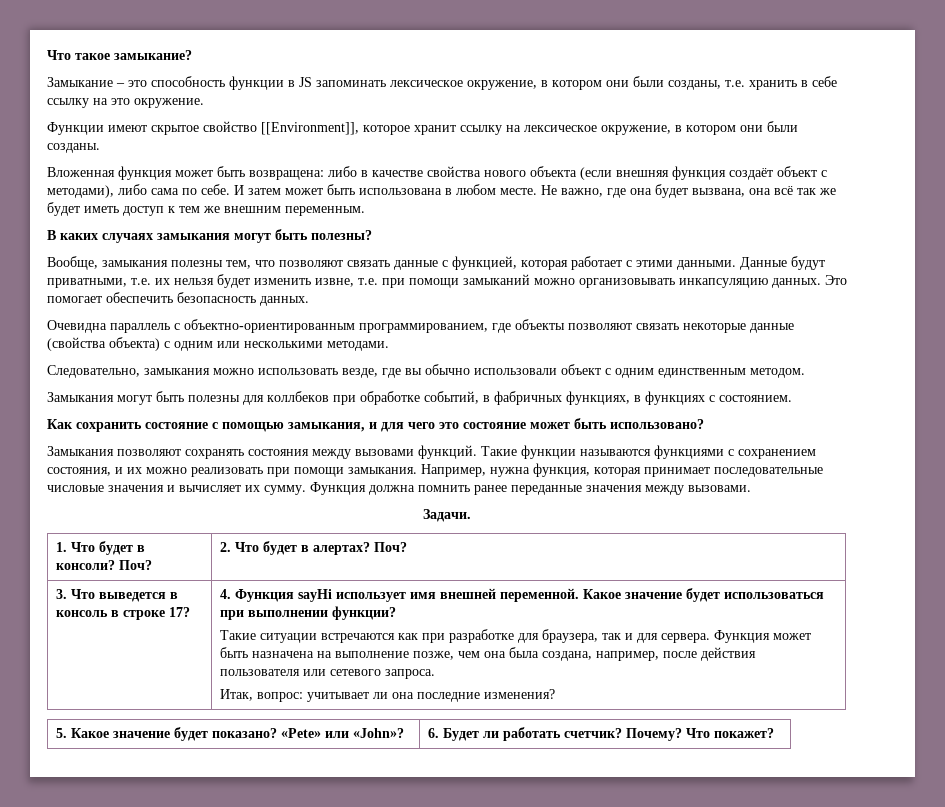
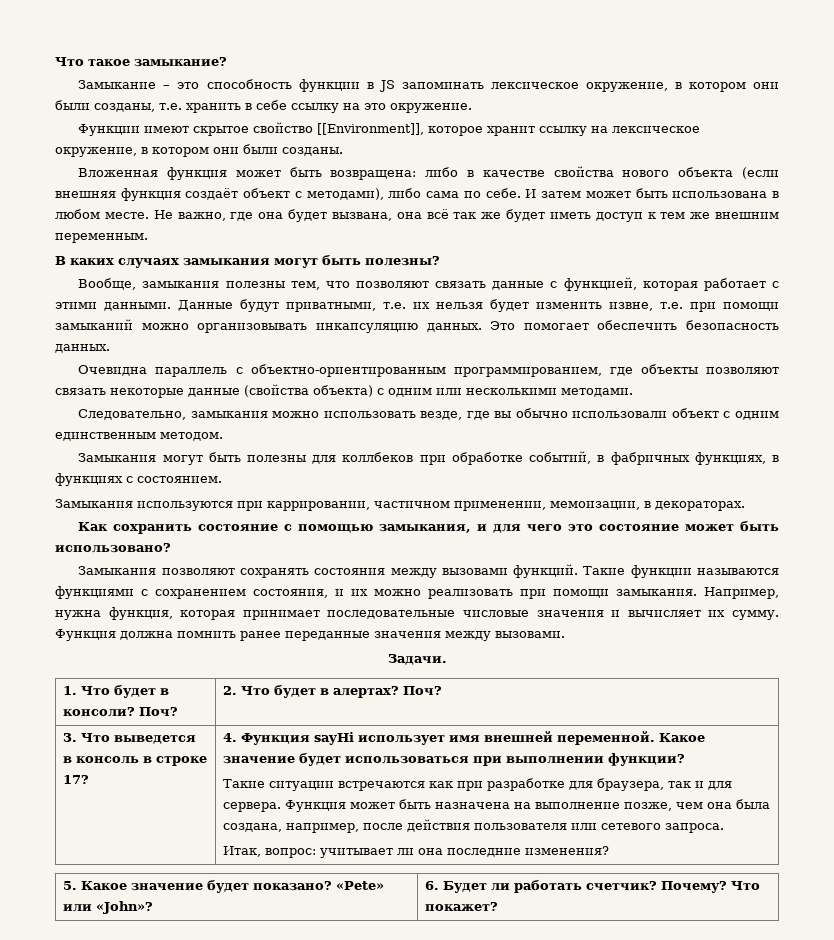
(792, 398) none -> [55,499,745,511] // Замыкания используются при каррировании, частичном применении, мемоизации, в декораторах.

